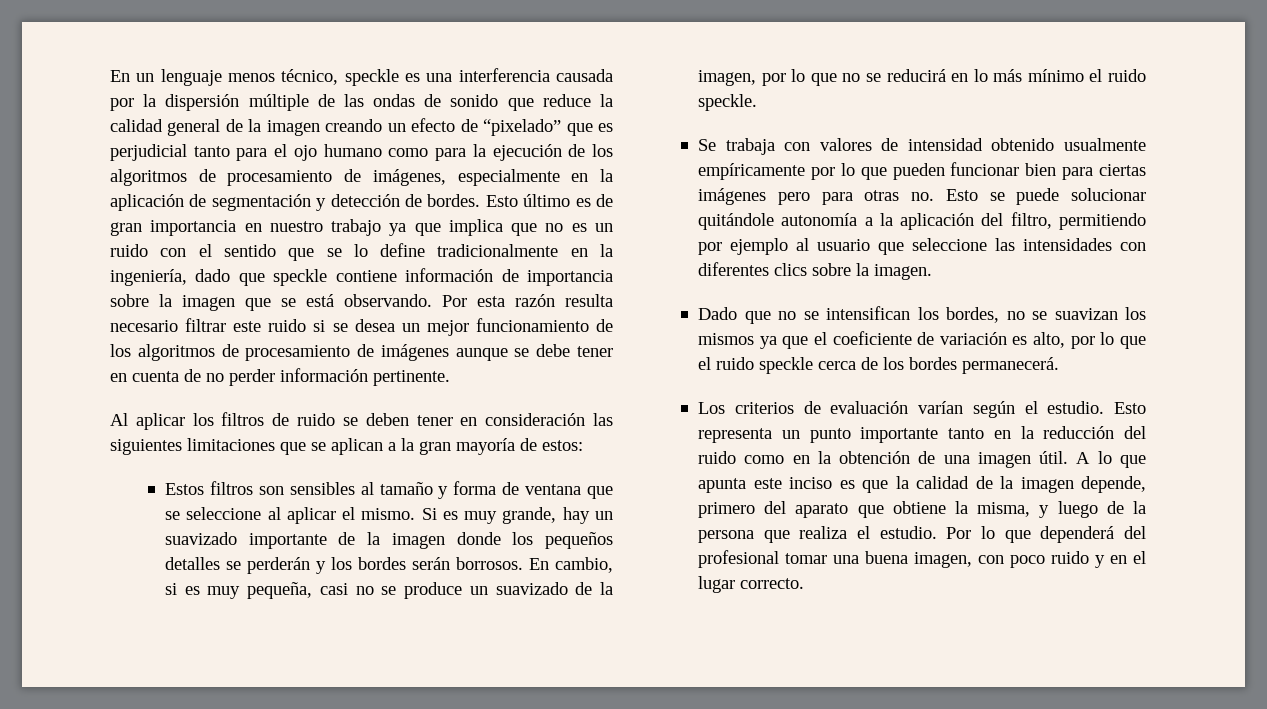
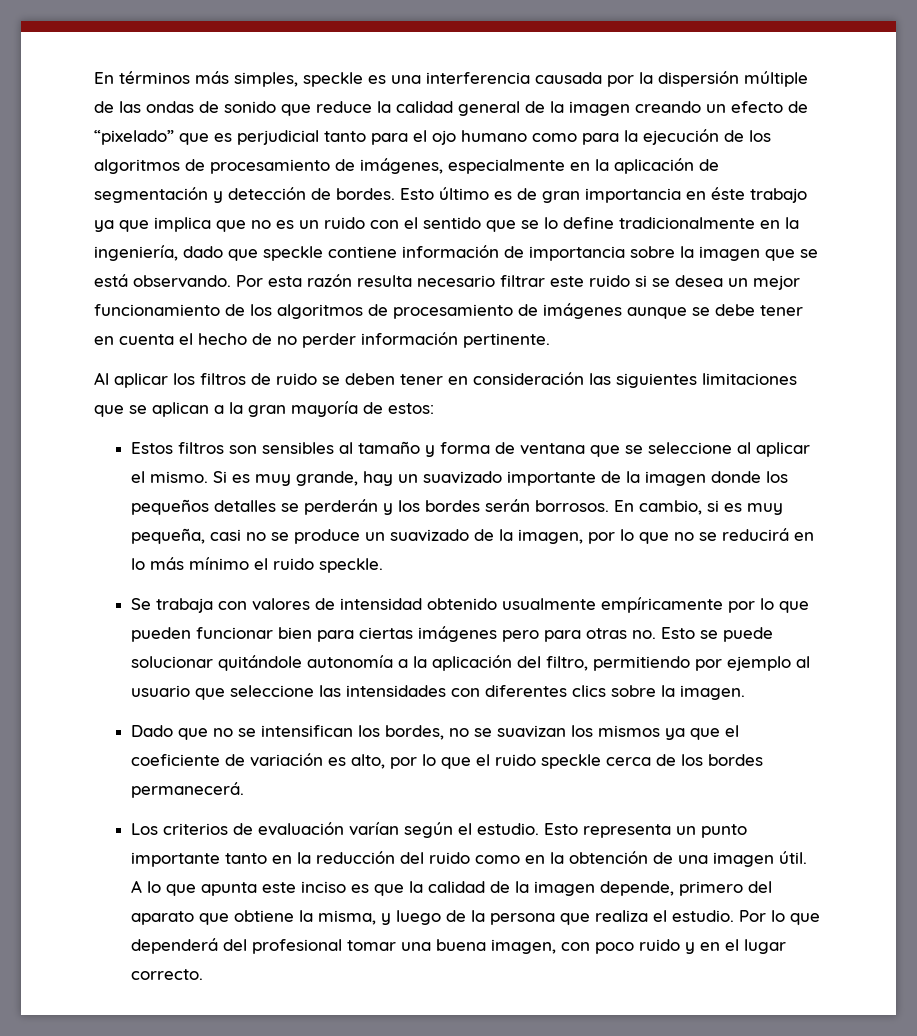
[110,69,339,86] En un lenguaje menos técnico, -> [94,71,298,87] En términos más simples,
[269,221,323,232] nuestro -> [711,187,745,200] éste
(179, 376) none -> [179,333,247,345] el hecho

